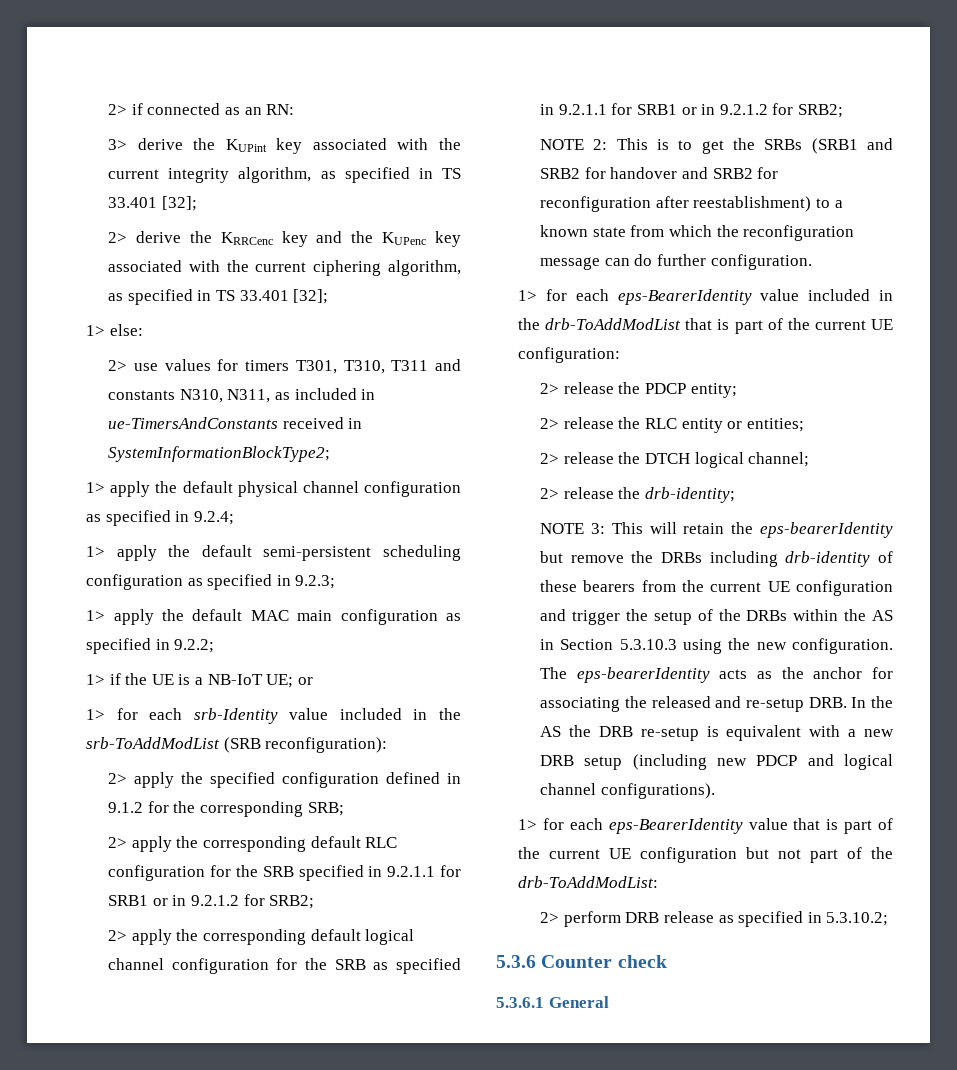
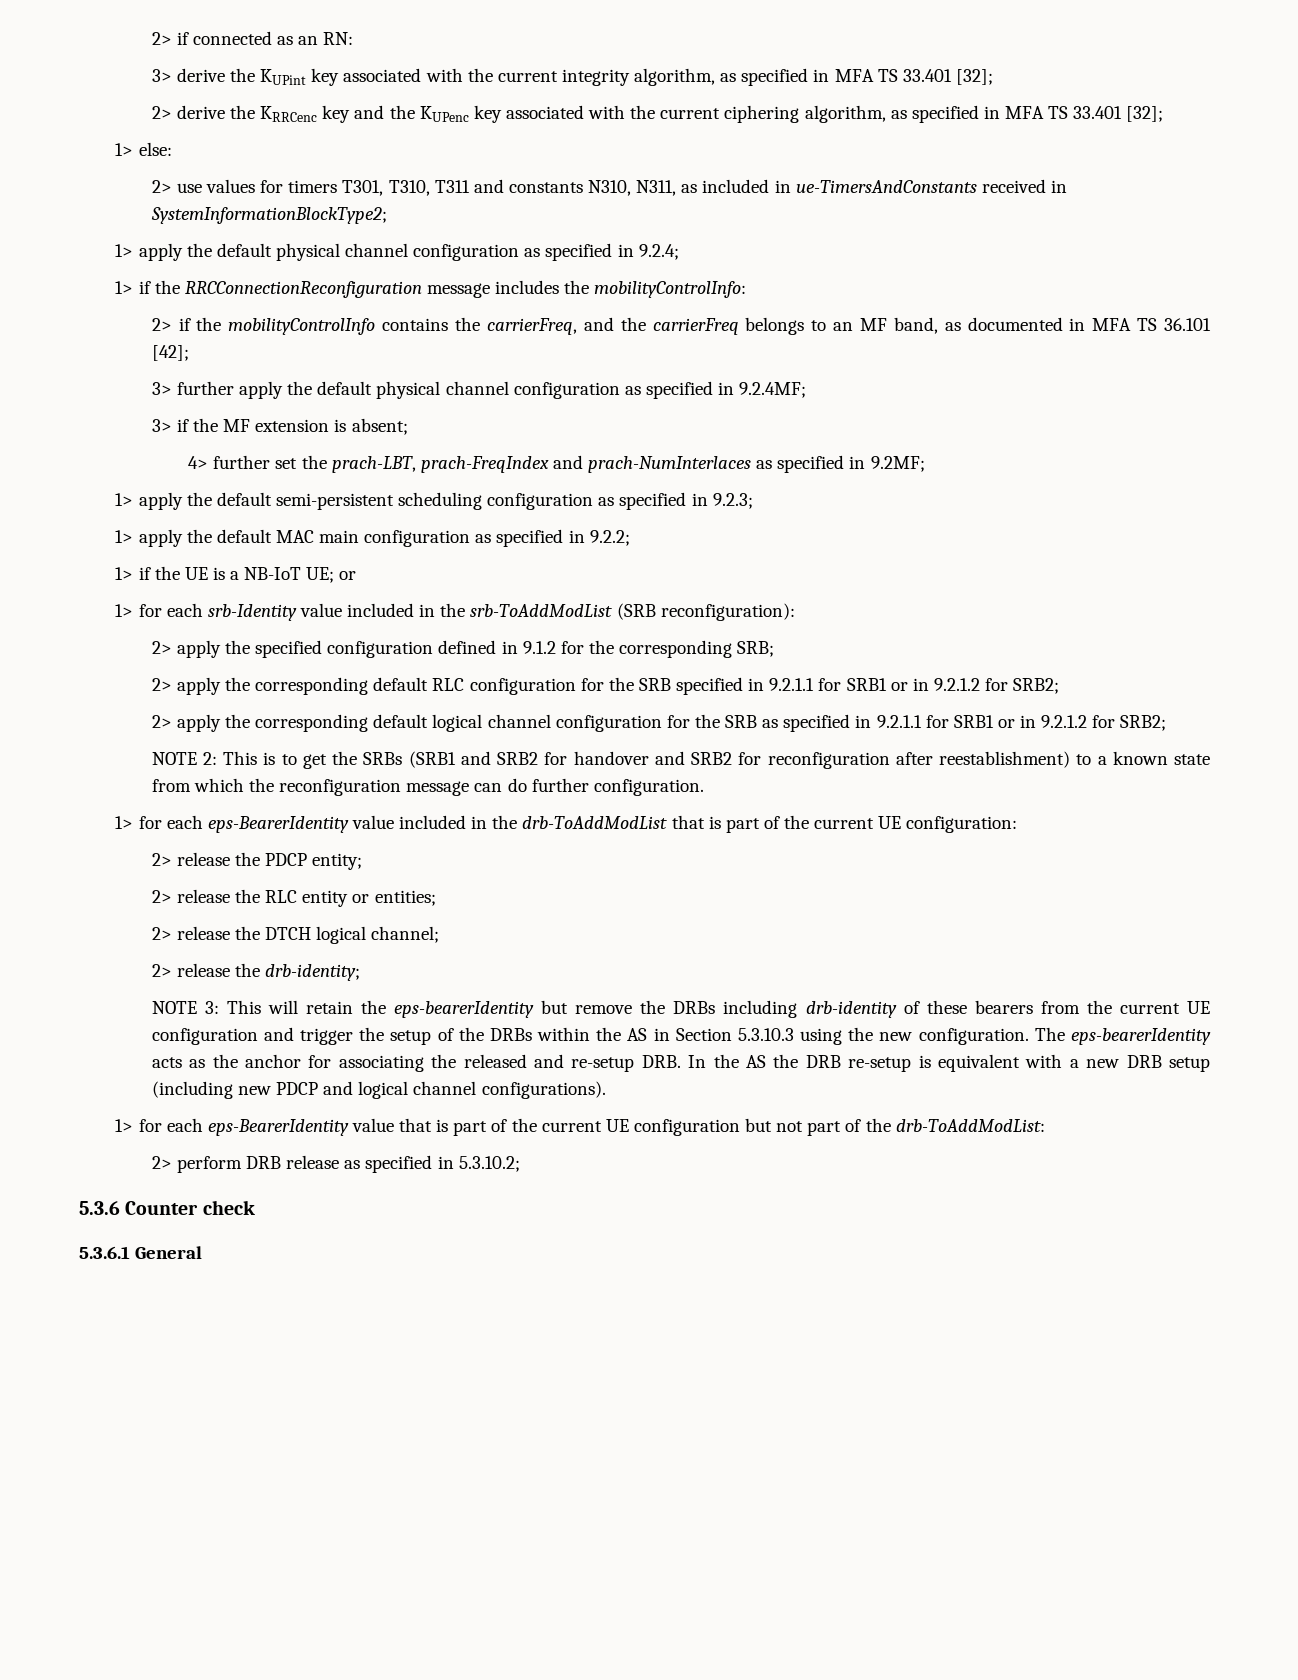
(433, 173) none -> [834,69,874,82] MFA
(212, 295) none -> [1005,106,1045,119] MFA
(234, 518) none -> [115,280,747,298] [151,317,1211,335] [151,345,189,361] [151,381,807,399] [151,418,408,435] [188,455,925,473] // 1> if the RRCConnectionReconfiguration message includes the mobilityControlInfo: // 2> if the mobilityControlInfo contains the carrierFreq, and the carrierFreq belongs to an MF band, as documented in MFA TS 36.101 [42]; // 3> further apply the default physical channel configuration as specified in 9.2.4MF; // 3> if the MF extension is absent; // 4> further set the prach-LBT, prach-FreqIndex and prach-NumInterlaces as specified in 9.2MF;

